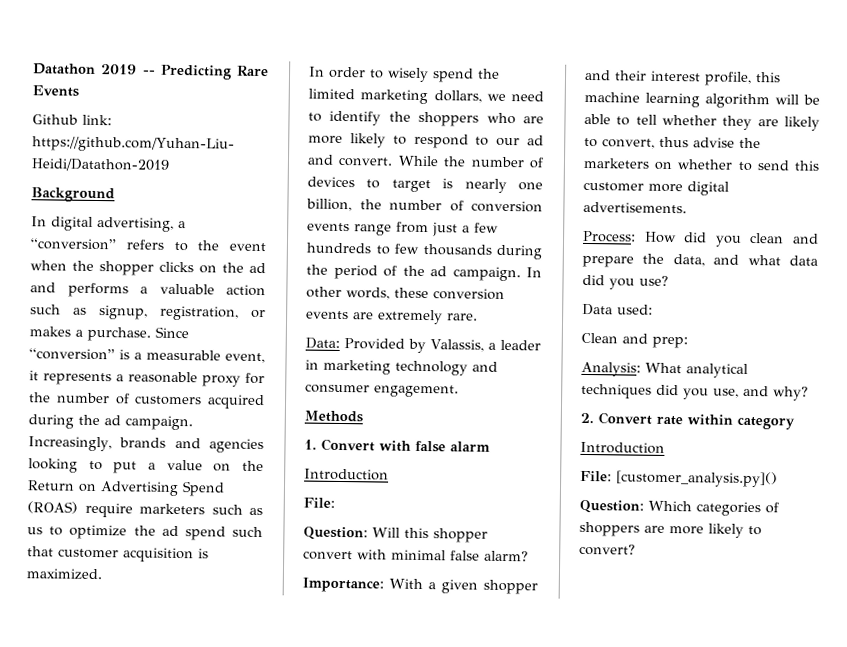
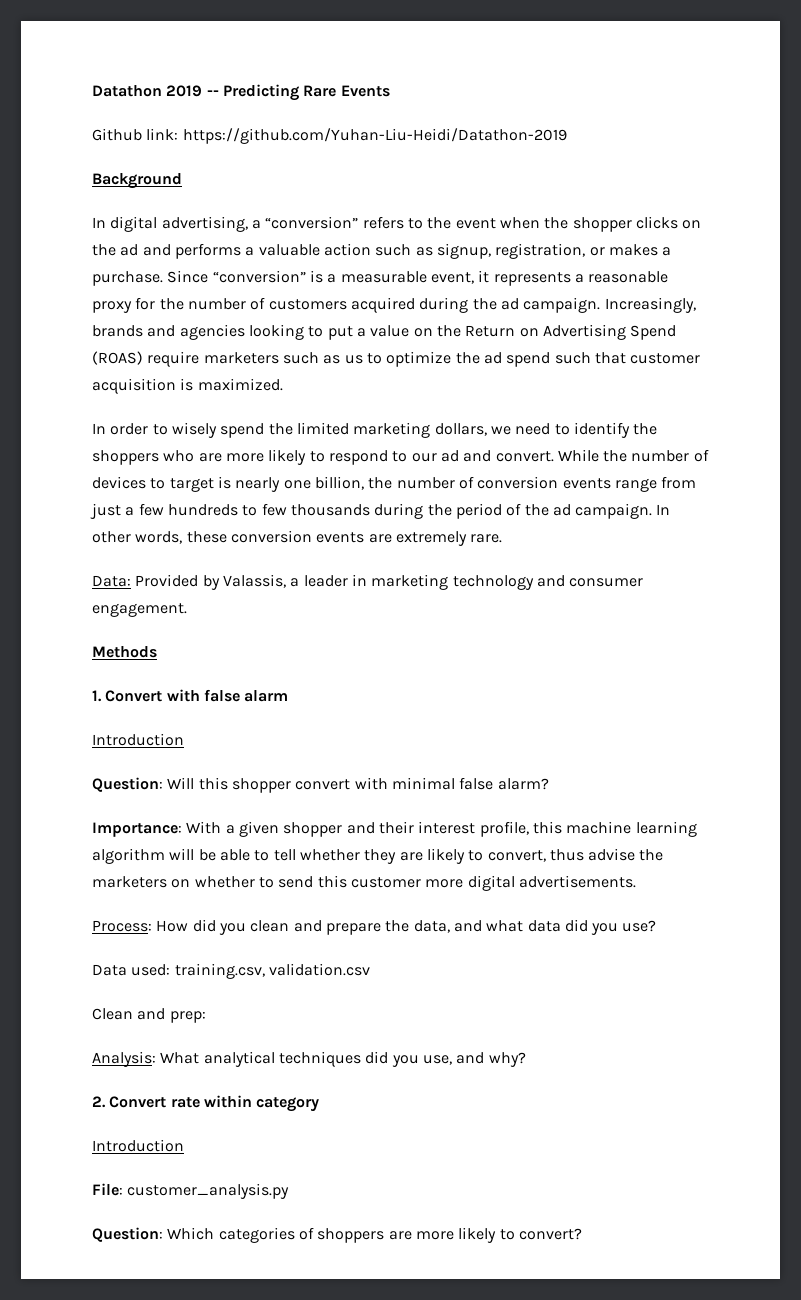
[303,497,335,508] // File: -> (184, 739) none
(653, 309) none -> [174,963,370,979] training.csv, validation.csv
[616,470,778,488] [customer_analysis.py]() -> [127,1183,290,1199] customer_analysis.py

